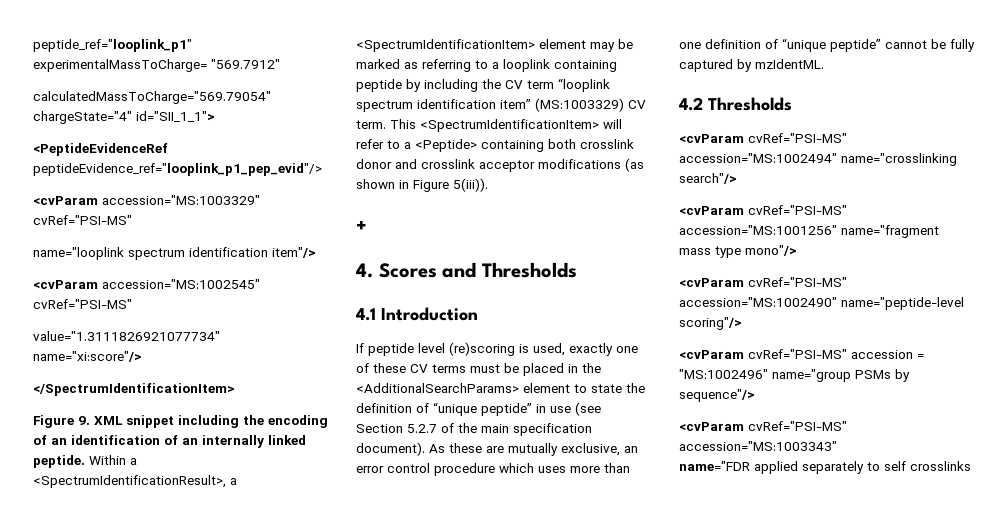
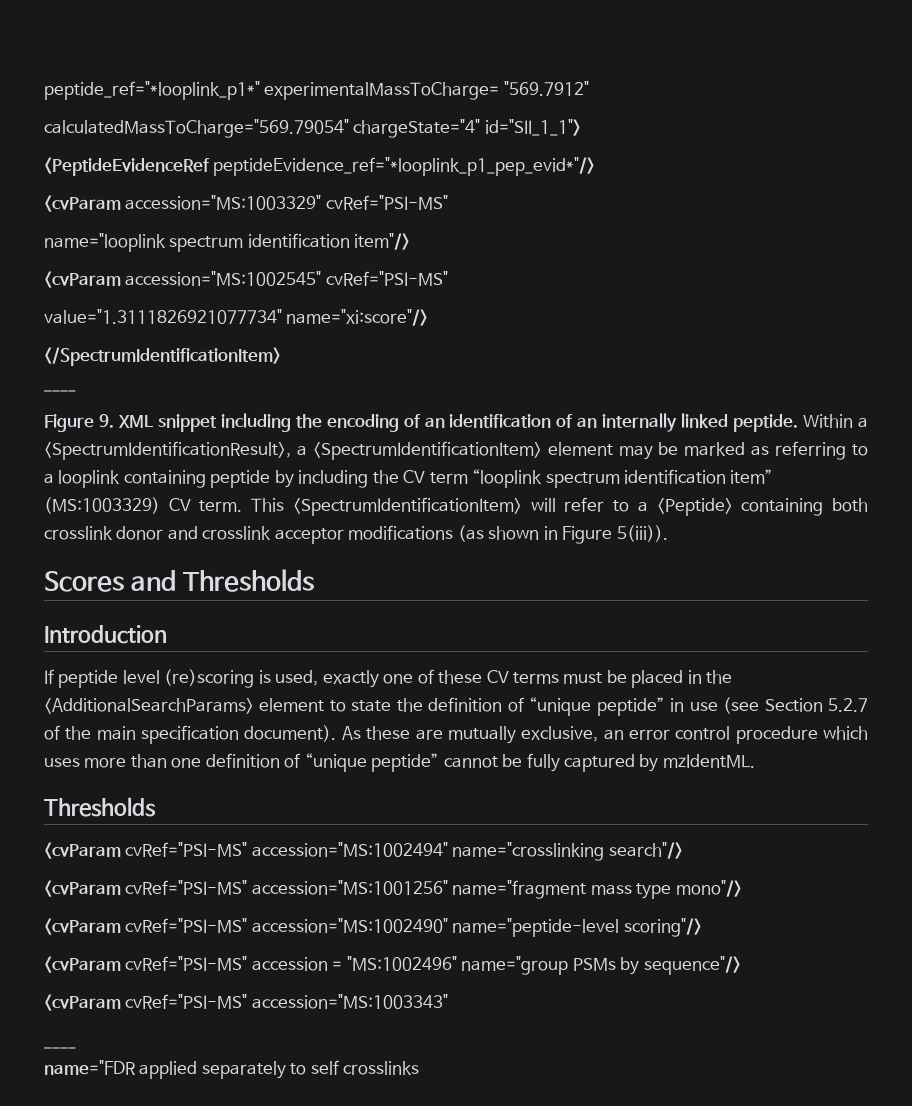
[33,39,192,52] peptide_ref="looplink_p1" -> [44,81,260,100] peptide_ref="*looplink_p1*"
[33,163,322,176] peptideEvidence_ref="looplink_p1_pep_evid"/> -> [213,157,596,176] peptideEvidence_ref="*looplink_p1_pep_evid*"/>
(235, 389) none -> [44,389,76,392] // ____
[356,221,367,232] [356,263,373,278] + // 4. -> (668, 533) none
[356,308,376,321] 4.1 -> (315, 580) none
[679,97,703,111] 4.2 -> (755, 761) none
(837, 446) none -> [44,1046,76,1049] // ____

